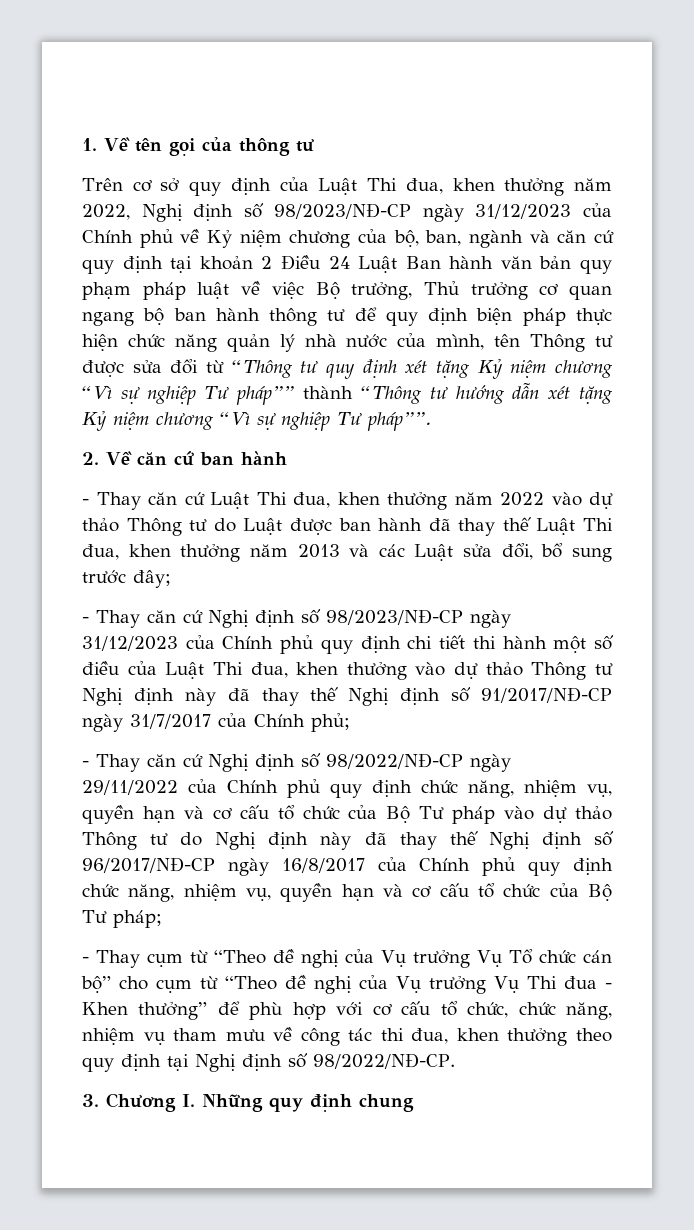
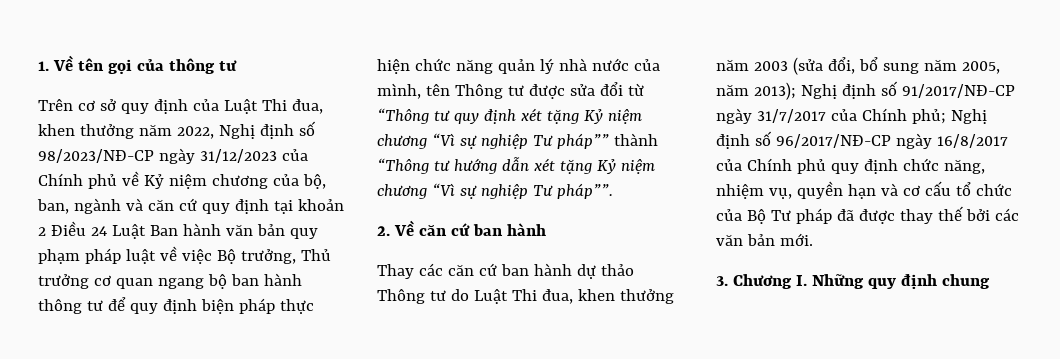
[82,492,613,510] [82,517,613,536] [82,543,612,562] [82,570,171,588] [82,609,511,628] [82,635,615,654] [82,661,613,680] [82,687,339,706] - Thay căn cứ Luật Thi đua, khen thưởng năm 2022 vào dự thảo Thông tư do Luật được ban hành đã thay thế Luật Thi đua, khen thưởng năm 2013 và các Luật sửa đổi, bổ sung trước đây; // - Thay căn cứ Nghị định số 98/2023/NĐ-CP ngày 31/12/2023 của Chính phủ quy định chi tiết thi hành một số điều của Luật Thi đua, khen thưởng vào dự thảo Thông tư Nghị định này đã thay thế -> [377,263,634,279] [377,289,674,304] [716,57,1000,75] [716,82,796,100] Thay các căn cứ ban hành dự thảo Thông tư do Luật Thi đua, khen thưởng năm 2003 (sửa đổi, bổ sung năm 2005, năm 2013);
[82,753,511,772] [82,779,612,798] [82,805,612,824] [82,831,478,850] // - Thay căn cứ Nghị định số 98/2022/NĐ-CP ngày 29/11/2022 của Chính phủ quy định chức năng, nhiệm vụ, quyền hạn và cơ cấu tổ chức của Bộ Tư pháp vào dự thảo Thông tư do Nghị định này đã thay thế -> (946, 116) none
[113,910,162,928] [82,949,613,968] [81,975,612,994] [82,1001,612,1020] [82,1027,612,1046] [82,1053,455,1072] pháp; // - Thay cụm từ “Theo đề nghị của Vụ trưởng Vụ Tổ chức cán bộ” cho cụm từ “Theo đề nghị của Vụ trưởng Vụ Thi đua - Khen thưởng” để phù hợp với cơ cấu tổ chức, chức năng, nhiệm vụ tham mưu về công tác thi đua, khen thưởng theo quy định tại Nghị định số 98/2022/NĐ-CP. -> [795,206,1019,224] [716,233,813,246] pháp đã được thay thế bởi các văn bản mới.

